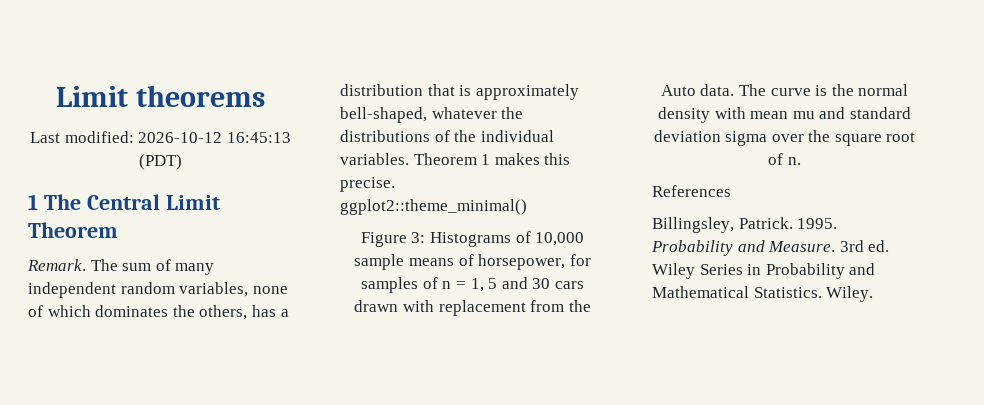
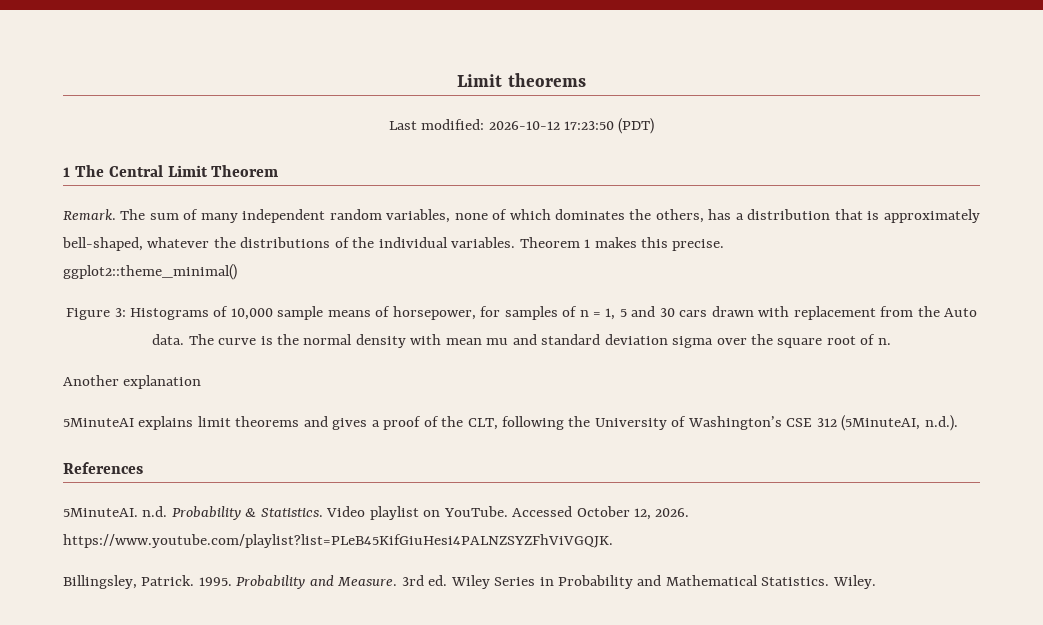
[226,132,291,143] 16:45:13 -> [563,121,614,130] 17:23:50
[652,185,731,197] References -> [63,375,202,389] [63,415,958,431] [63,462,143,474] [63,506,690,520] [63,534,613,548] Another explanation // 5MinuteAI explains limit theorems and gives a proof of the CLT, following the University of Washington’s CSE 312 (5MinuteAI, n.d.). // References // 5MinuteAI. n.d. Probability & Statistics. Video playlist on YouTube. Accessed October 12, 2026. https://www.youtube.com/playlist?list=PLeB45KifGiuHesi4PALNZSYZFhViVGQJK.

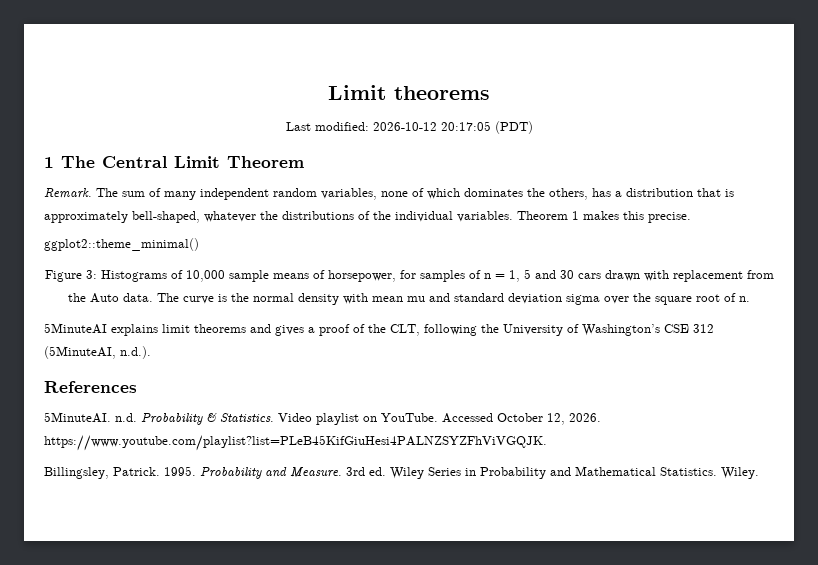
[563,121,614,130] 17:23:50 -> [440,121,491,131] 20:17:05
[63,375,202,389] // Another explanation -> (750, 299) none

